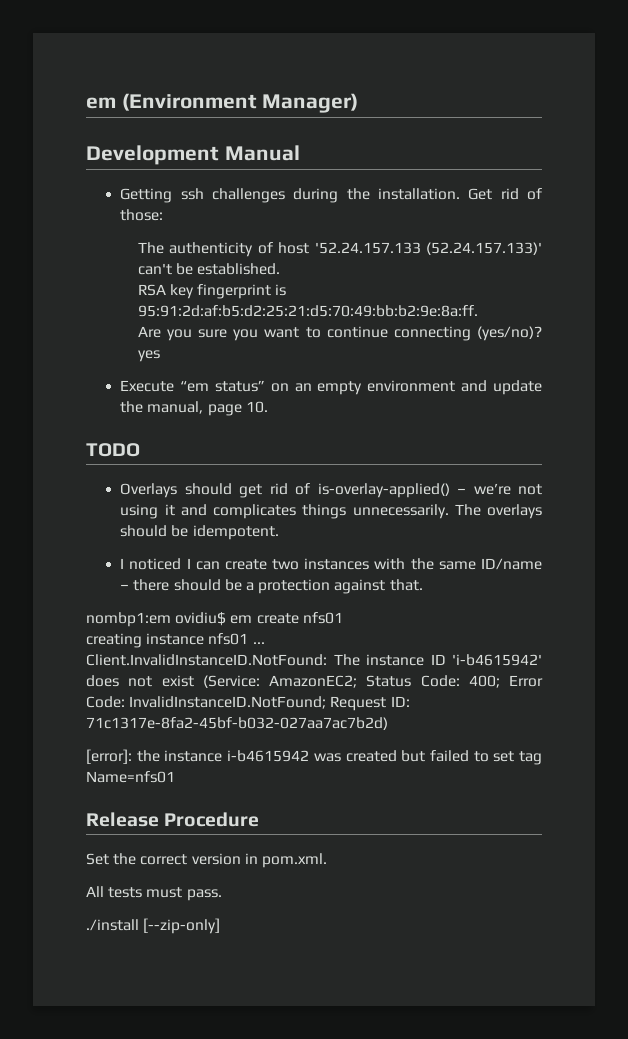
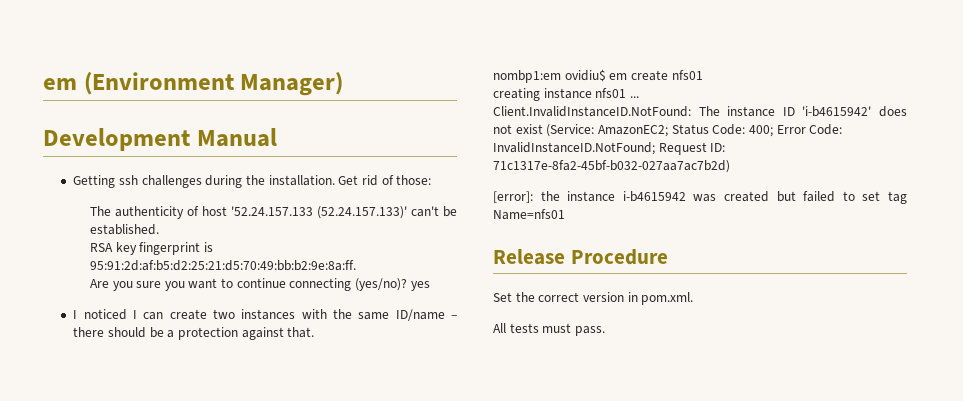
[120,380,542,395] [120,401,268,416] [86,443,140,457] [120,483,542,498] [120,504,542,519] [120,525,279,540] // Execute “em status” on an empty environment and update the manual, page 10. // TODO // Overlays should get rid of is-overlay-applied() – we’re not using it and complicates things unnecessarily. The overlays should be idempotent. -> (430, 286) none
[86,918,221,934] // ./install [--zip-only] -> (605, 331) none

